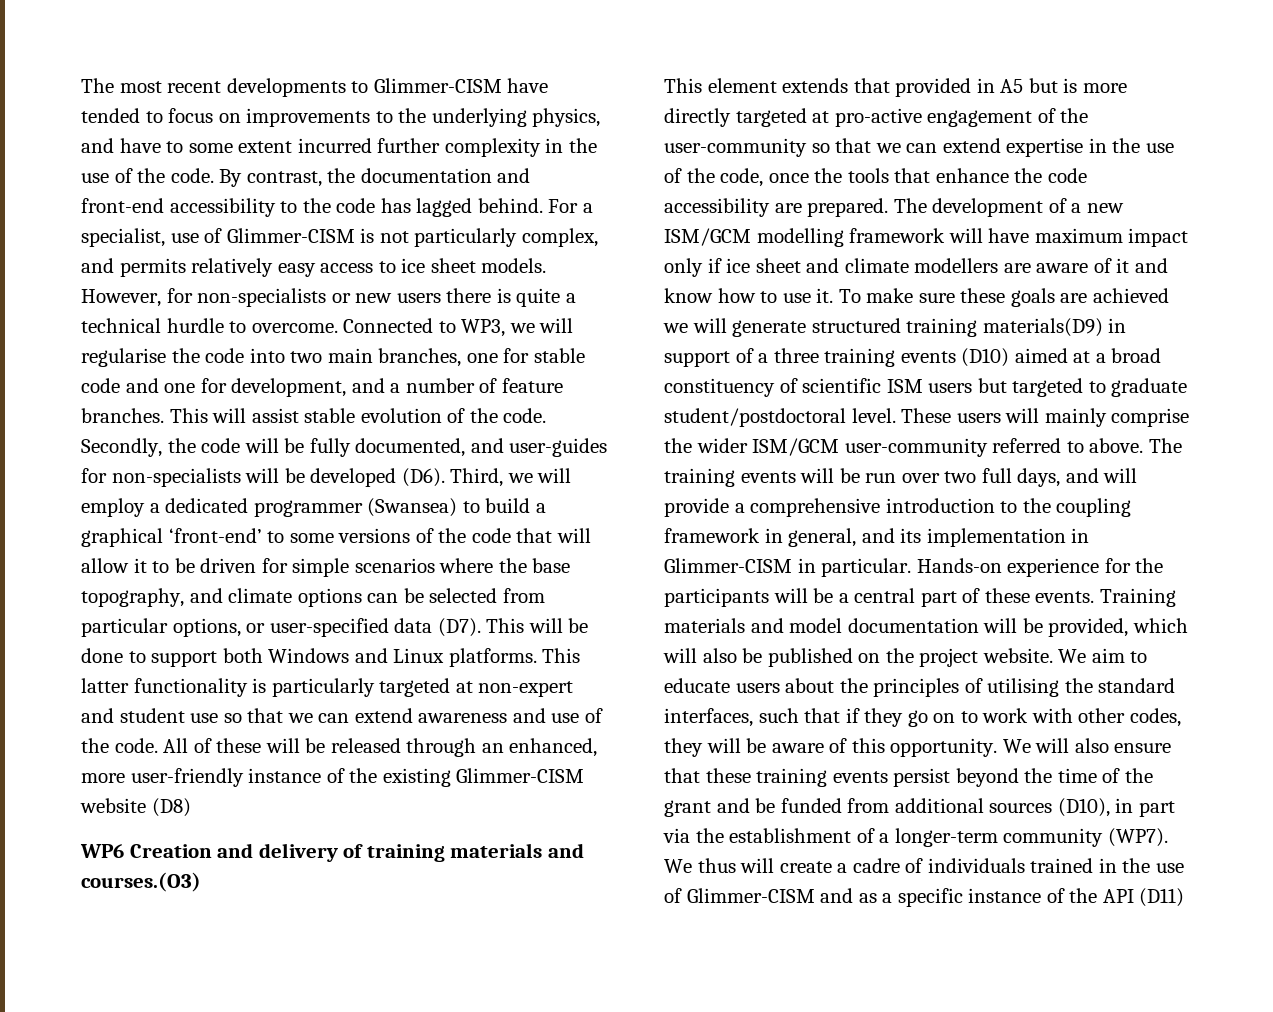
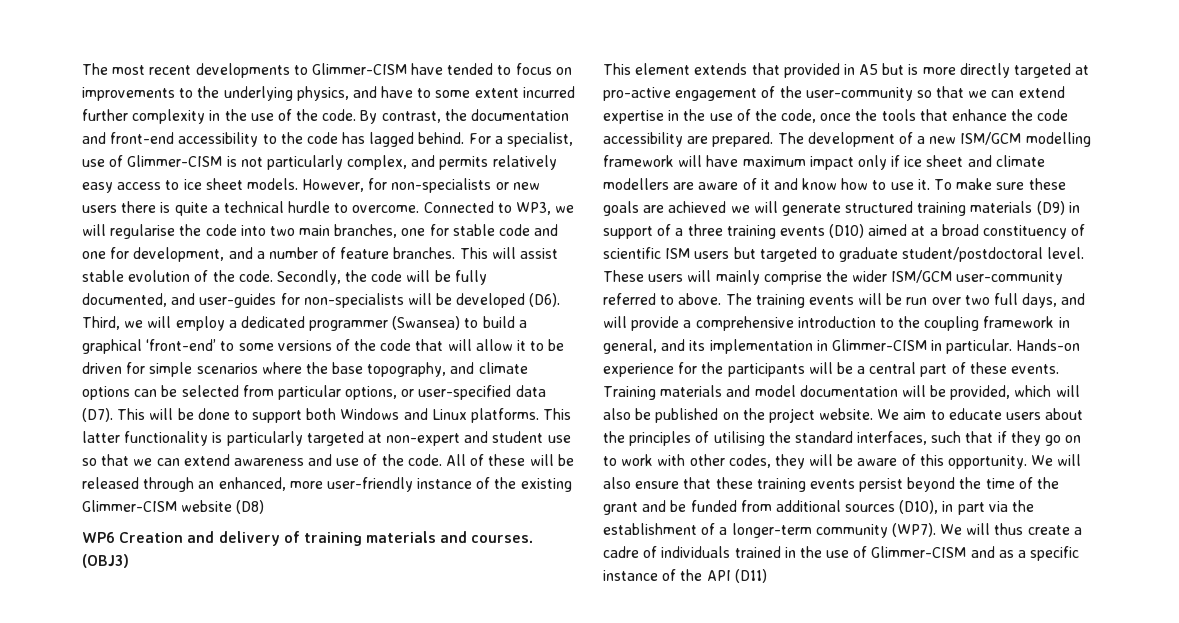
[81,872,201,892] courses.(O3) -> [471,535,534,543] [82,554,129,568] courses. (OBJ3)
[982,318,1103,337] materials(D9) -> [970,201,1065,215] materials (D9)
[697,858,775,873] thus will -> [966,523,1024,535] will thus

